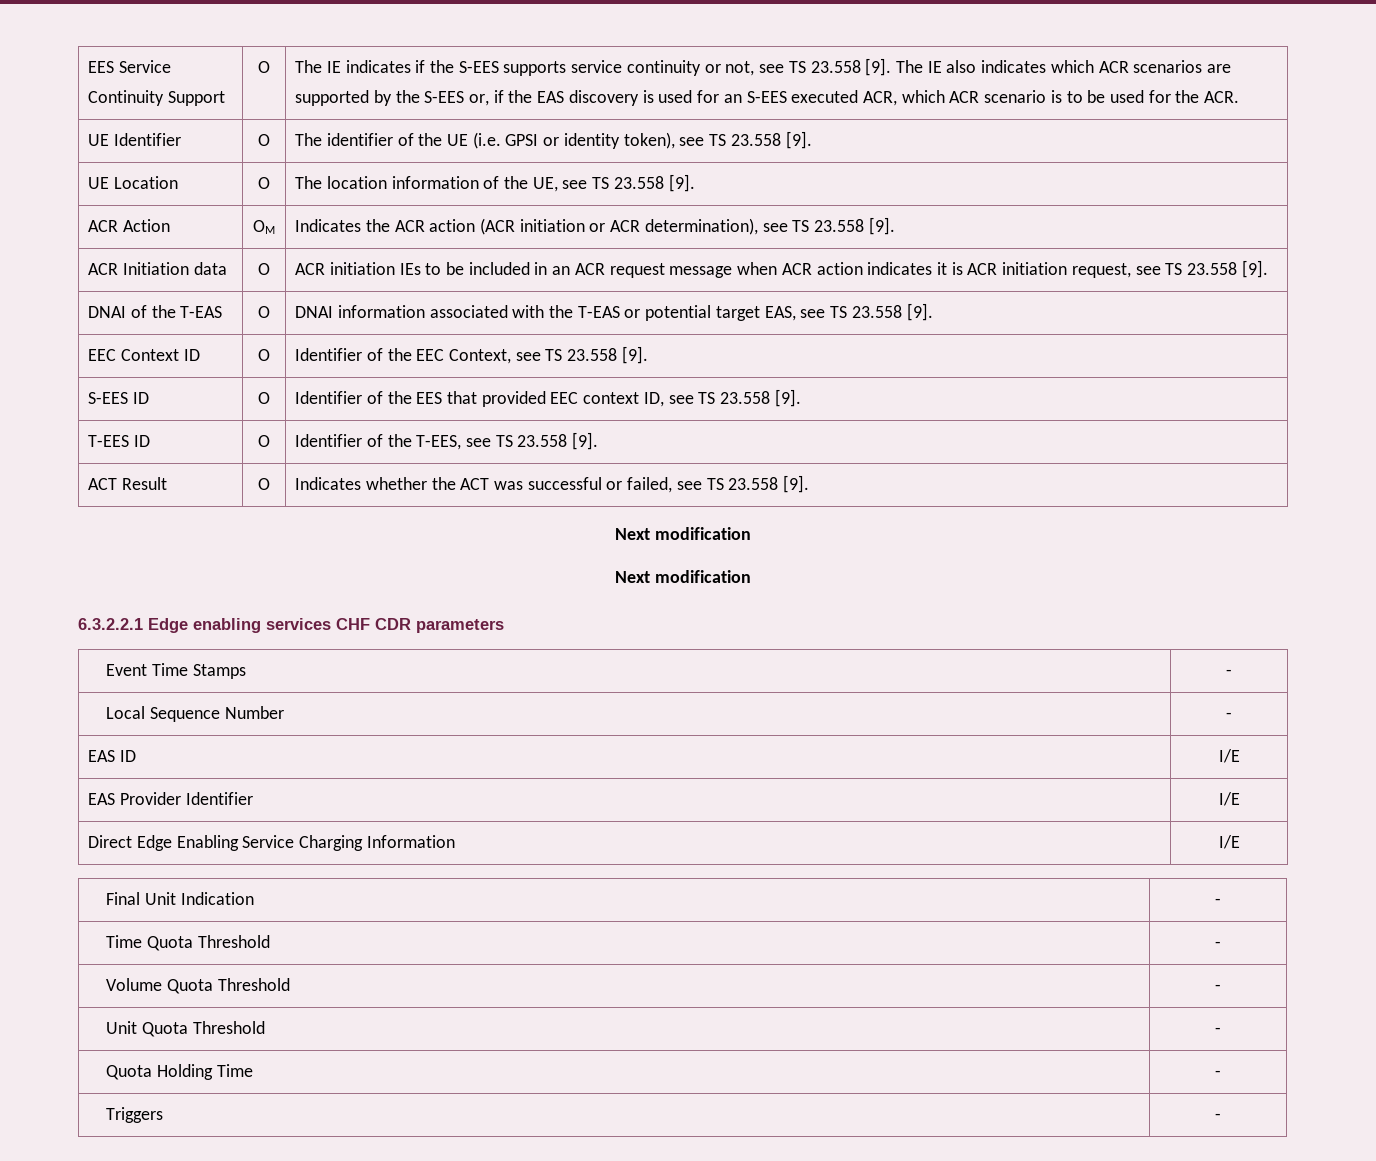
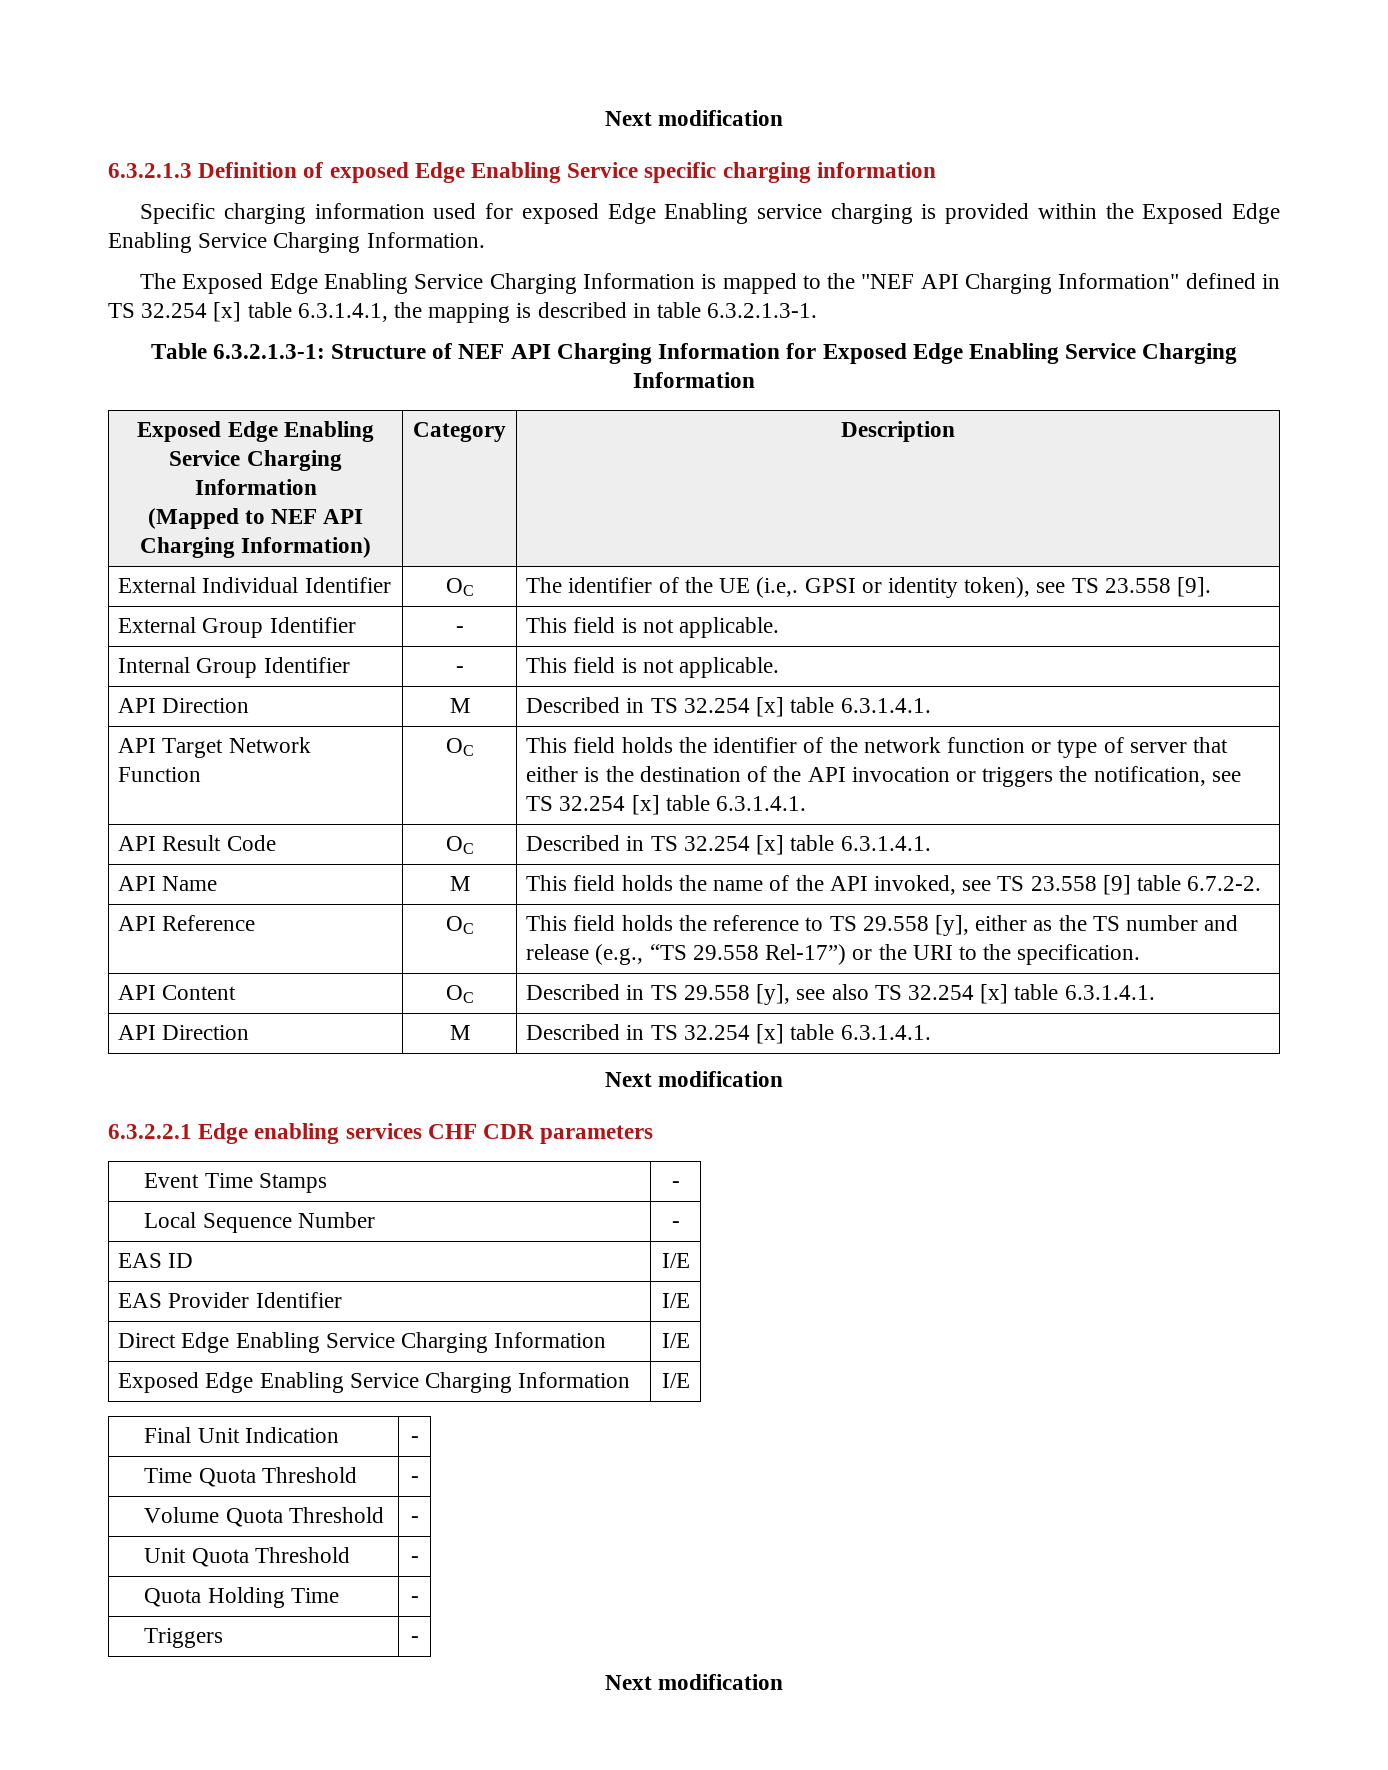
[88,60,171,73] [88,90,225,106] [258,61,270,73] [295,58,1232,76] [295,90,1240,106] [88,133,181,146] [258,134,270,146] EES Service Continuity Support | O | The IE indicates if the S-EES supports service continuity or not, see TS 23.558 [9]. The IE also indicates which ACR scenarios are supported by the S-EES or, if the EAS discovery is used for an S-EES executed ACR, which ACR scenario is to be used for the ACR. // UE Identifier | O -> [604,110,784,126] [108,162,936,183] [140,203,1281,224] [108,232,485,253] [140,273,1281,294] [108,302,818,323] [150,343,1238,364] [633,372,755,388] [137,421,374,442] [169,450,342,471] [194,479,317,495] [147,508,364,529] [139,537,372,558] [413,422,506,442] [841,421,955,442] [118,577,391,593] [445,578,474,596] Next modification // 6.3.2.1.3 Definition of exposed Edge Enabling Service specific charging information // Specific charging information used for exposed Edge Enabling service charging is provided within the Exposed Edge Enabling Service Charging Information. // The Exposed Edge Enabling Service Charging Information is mapped to the "NEF API Charging Information" defined in TS 32.254 [x] table 6.3.1.4.1, the mapping is described in table 6.3.2.1.3-1. // Table 6.3.2.1.3-1: Structure of NEF API Charging Information for Exposed Edge Enabling Service Charging Information // Exposed Edge Enabling Service Charging Information // (Mapped to NEF API Charging Information) | Category | Description // External Individual Identifier | OC
[472,132,501,149] (i.e. -> [756,577,799,598] (i.e,.
[88,176,178,189] [258,177,270,189] [295,174,695,192] [88,219,170,232] [253,220,275,234] [295,217,895,235] [88,262,227,275] [258,263,270,275] [295,260,1268,278] [88,305,223,318] [258,306,270,318] [295,303,933,321] [88,349,200,361] [258,349,270,361] [295,346,648,364] [88,392,149,404] [258,392,270,404] [295,389,801,407] [88,435,150,447] [258,435,270,447] [295,432,599,450] [88,477,167,490] [258,478,270,490] [295,475,810,493] [615,527,751,540] UE Location | O | The location information of the UE, see TS 23.558 [9]. // ACR Action | OM | Indicates the ACR action (ACR initiation or ACR determination), see TS 23.558 [9]. // ACR Initiation data | O | ACR initiation IEs to be included in an ACR request message when ACR action indicates it is ACR initiation request, see TS 23.558 [9]. // DNAI of the T-EAS | O | DNAI information associated with the T-EAS or potential target EAS, see TS 23.558 [9]. // EEC Context ID | O | Identifier of the EEC Context, see TS 23.558 [9]. // S-EES ID | O | Identifier of the EES that provided EEC context ID, see TS 23.558 [9]. // T-EES ID | O | Identifier of the T-EES, see TS 23.558 [9]. // ACT Result | O | Indicates whether the ACT was successful or failed, see TS 23.558 [9]. // Next modification -> [118,617,356,638] [455,626,464,633] [526,617,780,638] [118,657,350,678] [455,666,464,673] [526,657,780,678] [118,698,250,713] [449,698,470,713] [526,697,931,717] [118,737,311,758] [118,767,202,782] [445,738,474,756] [526,737,1228,758] [526,766,1241,787] [526,795,807,815] [118,835,276,851] [445,836,474,854] [526,835,931,855] [118,876,218,891] [449,876,470,891] [526,875,1262,895] [118,915,256,931] [445,916,474,934] [526,915,1239,936] [526,944,1141,965] [118,985,237,1000] [445,985,474,1003] [526,984,1155,1005] [118,1025,250,1040] [449,1025,470,1040] [526,1024,931,1044] External Group Identifier | - | This field is not applicable. // Internal Group Identifier | - | This field is not applicable. // API Direction | M | Described in TS 32.254 [x] table 6.3.1.4.1. // API Target Network Function | OC | This field holds the identifier of the network function or type of server that either is the destination of the API invocation or triggers the notification, see TS 32.254 [x] table 6.3.1.4.1. // API Result Code | OC | Described in TS 32.254 [x] table 6.3.1.4.1. // API Name | M | This field holds the name of the API invoked, see TS 23.558 [9] table 6.7.2-2. // API Reference | OC | This field holds the reference to TS 29.558 [y], either as the TS number and release (e.g., “TS 29.558 Rel-17”) or the URI to the specification. // API Content | OC | Described in TS 29.558 [y], see also TS 32.254 [x] table 6.3.1.4.1. // API Direction | M | Described in TS 32.254 [x] table 6.3.1.4.1.
(1240, 842) none -> [118,1372,631,1393] [661,1373,690,1388] // Exposed Edge Enabling Service Charging Information | I/E
(1221, 1116) none -> [604,1674,784,1690] // Next modification

